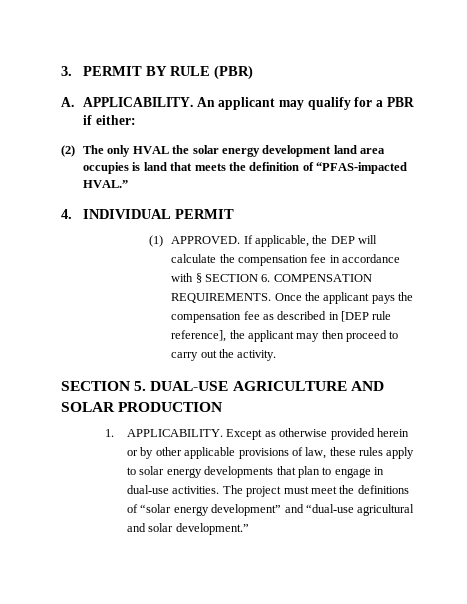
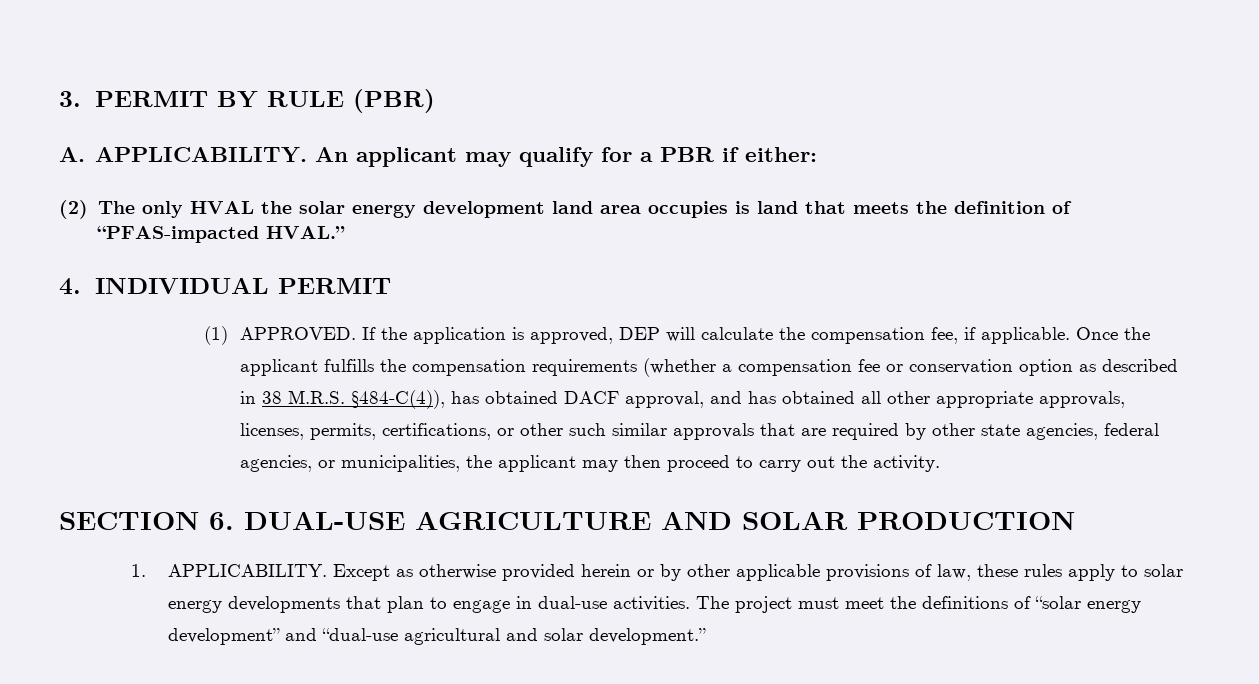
[254,235,328,247] applicable, the -> [381,327,614,344] the application is approved,
[310,254,401,263] [171,273,372,283] [171,293,272,303] fee in accordance with § SECTION 6. COMPENSATION REQUIREMENTS. -> [931,327,1071,344] fee, if applicable.
[371,292,414,304] [171,311,392,323] [171,330,227,342] pays the compensation fee as described in [DEP rule reference], -> [324,358,1179,377] [240,390,1126,409] [240,423,1160,440] [240,455,461,472] fulfills the compensation requirements (whether a compensation fee or conservation option as described in 38 M.R.S. §484-C(4)), has obtained DACF approval, and has obtained all other appropriate approvals, licenses, permits, certifications, or other such similar approvals that are required by other state agencies, federal agencies, or municipalities,
[134,381,147,391] 5. -> [209,512,234,530] 6.

